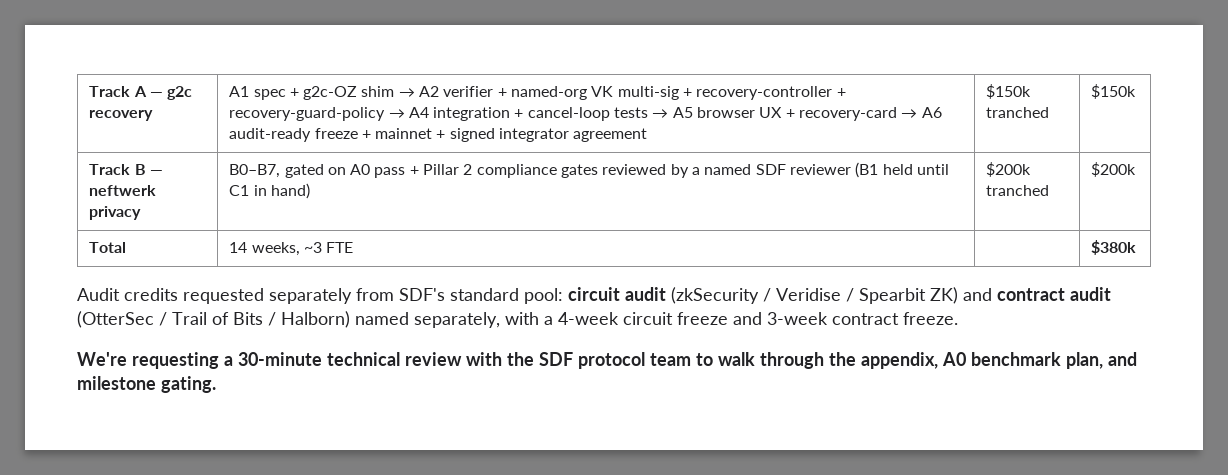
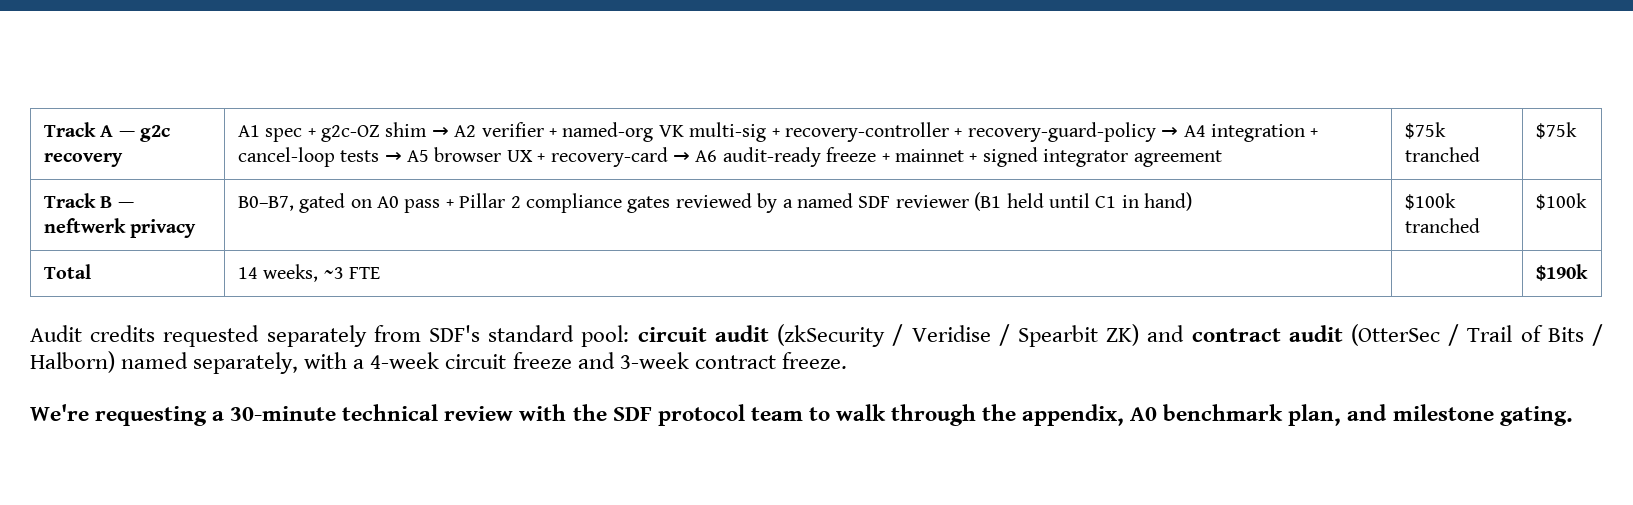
[986,84,1032,99] [986,107,1050,118] [1091,84,1137,99] $150k tranched | $150k -> [1404,122,1446,139] [1404,147,1480,162] [1535,122,1577,139] $75k tranched | $75k
[986,162,1032,177] [986,185,1050,196] [1091,162,1137,177] $200k tranched | $200k -> [1404,193,1456,210] [1404,218,1480,233] [1535,193,1587,210] $100k tranched | $100k
[1091,240,1137,255] $380k -> [1535,264,1588,281] $190k

